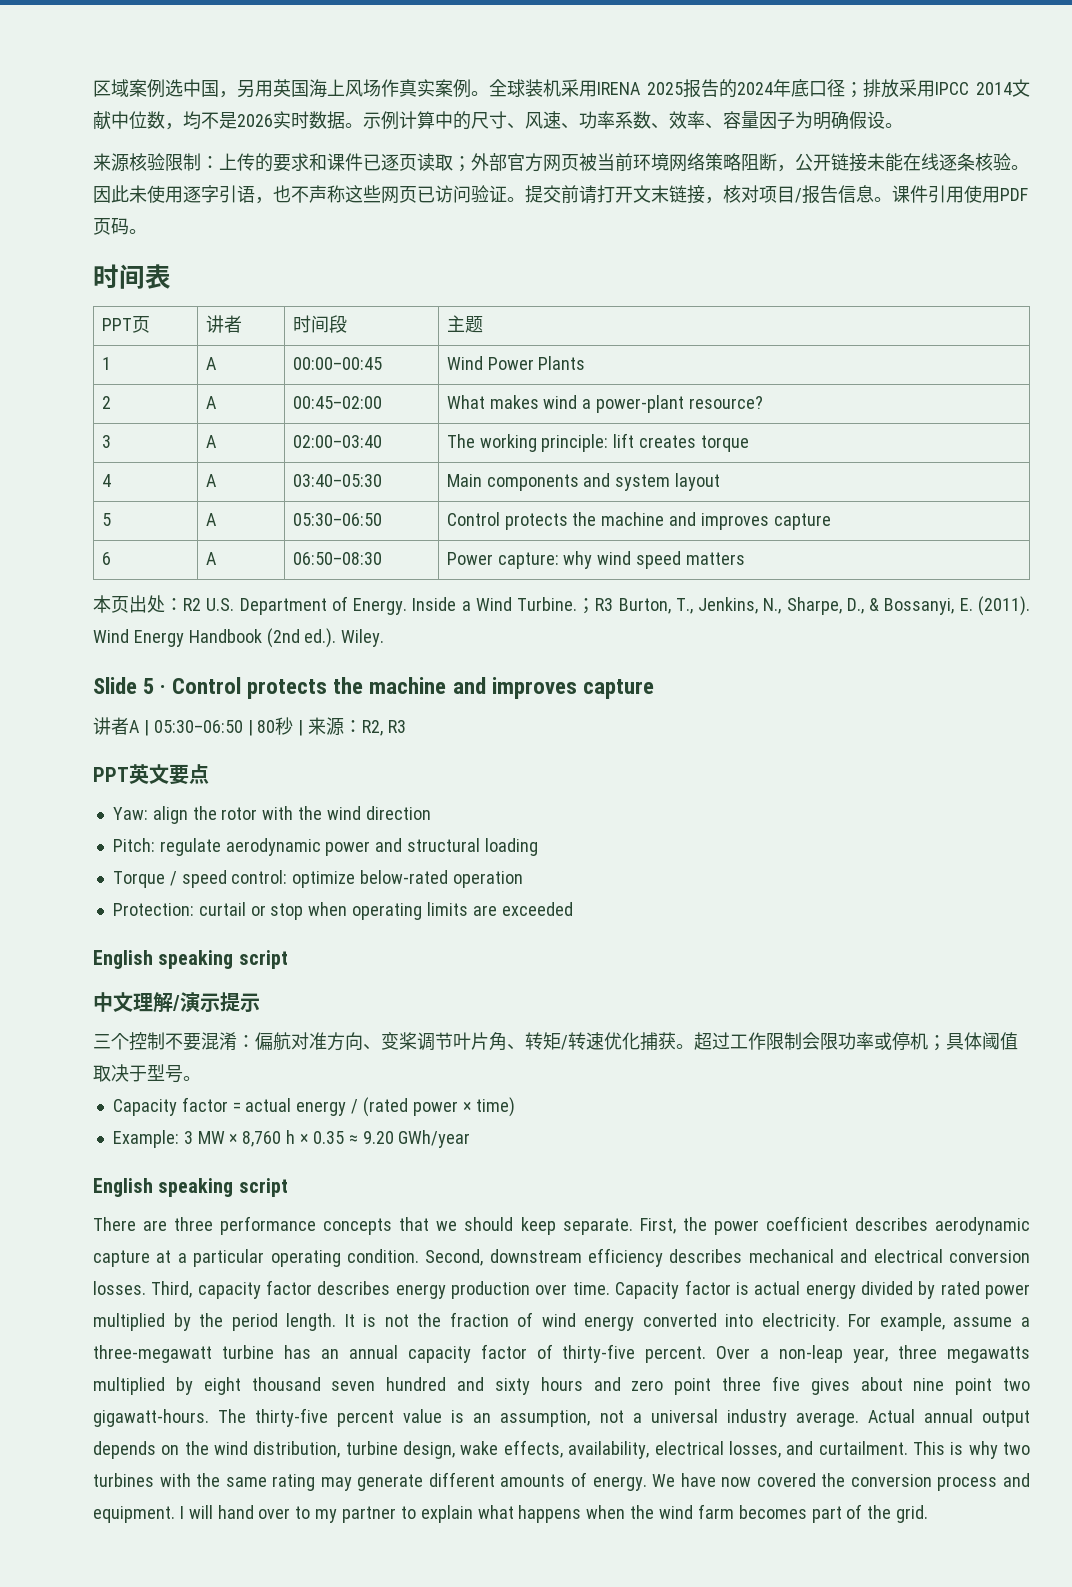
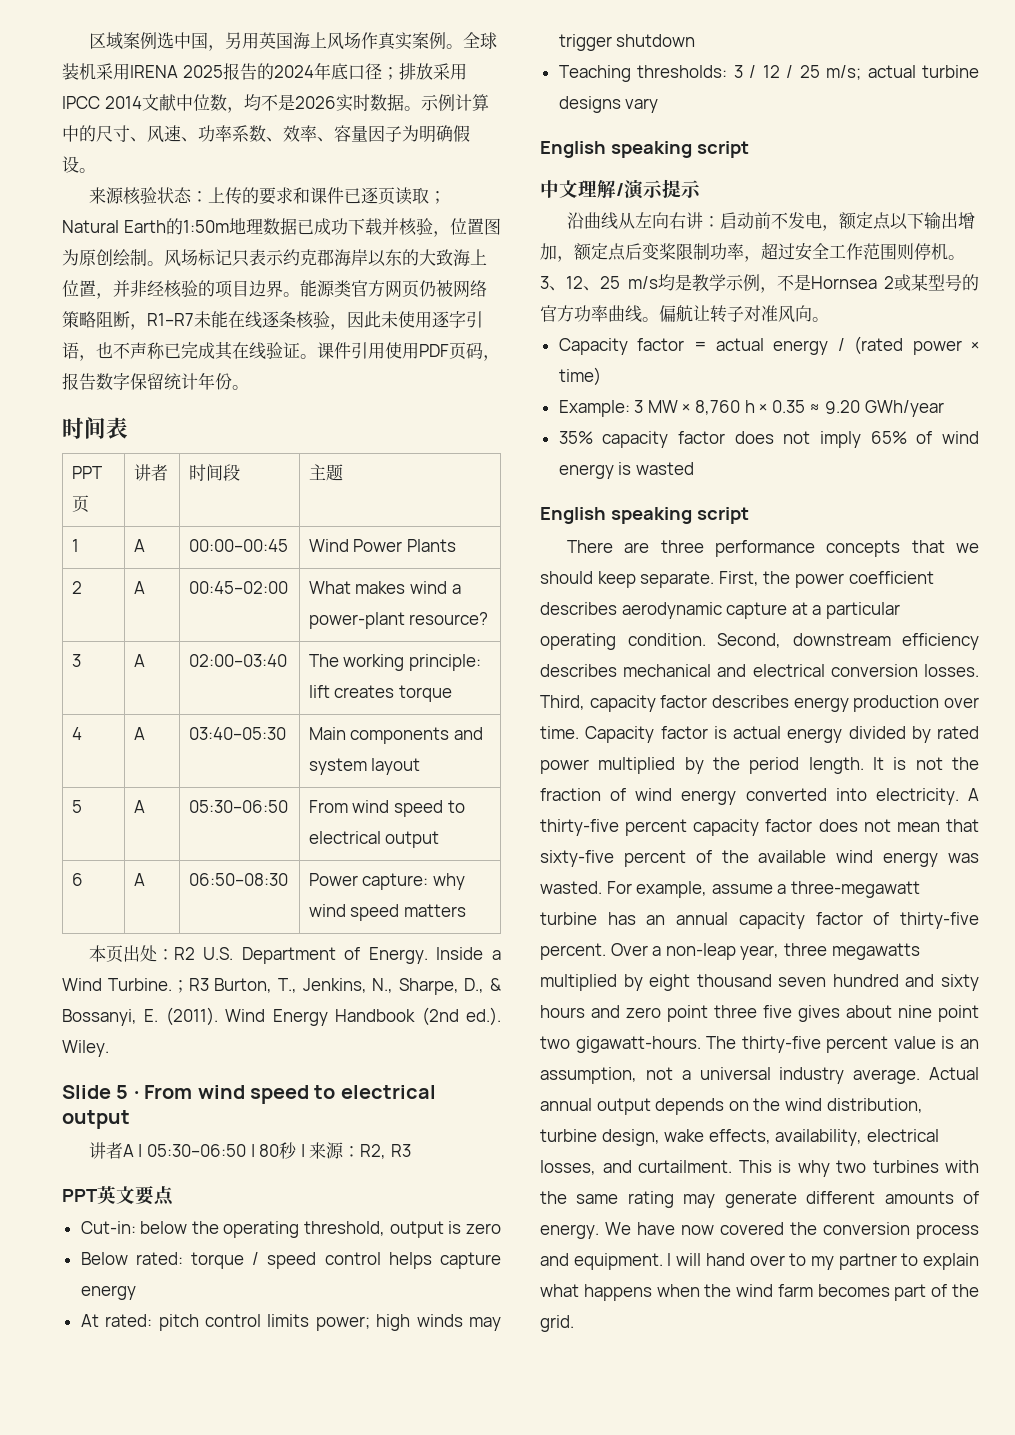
[165,153,201,171] 限制 -> [156,187,192,204] 状态
[471,153,669,172] 外部官方网页被当前环境 -> [62,218,501,237] [62,249,487,267] [62,280,453,299] Natural Earth的1:50m地理数据已成功下载并核验，位置图为原创绘制。风场标记只表示约克郡海岸以东的大致海上位置，并非经核验的项目边界。能源类官方网页仍被
[795,153,867,172] 公开链接 -> [147,313,194,326] R1–R7
[1011,165,1029,170] 。 -> [330,324,347,330] ，
[345,185,874,204] 这些网页已访问验证。提交前请打开文末链接，核对项目/报告信息 -> [164,341,300,360] 已完成其在线验证
(129, 226) none -> [483,355,500,361] [62,372,232,390] ，报告数字保留统计年份
[446,512,831,530] Control protects the machine and improves capture -> [308,800,465,817] [308,831,440,848] From wind speed to electrical output
[172,677,654,699] Control protects the machine and improves capture -> [144,1085,436,1104] [62,1110,130,1129] From wind speed to electrical output
[112,806,431,824] [112,838,538,856] [112,870,523,888] [112,902,573,920] Yaw: align the rotor with the wind direction // Pitch: regulate aerodynamic power and structural loading // Torque / speed control: optimize below-rated operation // Protection: curtail or stop when operating limits are exceeded -> [80,1221,501,1238] [80,1252,502,1269] [80,1285,136,1300] [80,1314,501,1331] [558,34,696,51] [558,65,979,82] [558,96,659,113] Cut-in: below the operating threshold, output is zero // Below rated: torque / speed control helps capture energy // At rated: pitch control limits power; high winds may trigger shutdown // Teaching thresholds: 3 / 12 / 25 m/s; actual turbine designs vary
[93,1032,1018,1051] [93,1064,183,1083] 三个控制不要混淆：偏航对准方向、变桨调节叶片角、转矩/转速优化捕获。超过工作限制会限功率或停机；具体阈值取决于型号 -> [566,212,975,231] [540,242,965,262] [540,274,979,293] [540,305,812,323] 沿曲线从左向右讲：启动前不发电，额定点以下输出增加，额定点后变桨限制功率，超过安全工作范围则停机。3、12、25 m/s均是教学示例，不是Hornsea 2或某型号的官方功率曲线。偏航让转子对准风向
(471, 1139) none -> [558,431,980,448] [558,462,694,479] // 35% capacity factor does not imply 65% of wind energy is wasted
(840, 1322) none -> [968,788,979,801] [540,819,980,836] [540,850,979,867] [540,881,602,894] A thirty-five percent capacity factor does not mean that sixty-five percent of the available wind energy was wasted.

